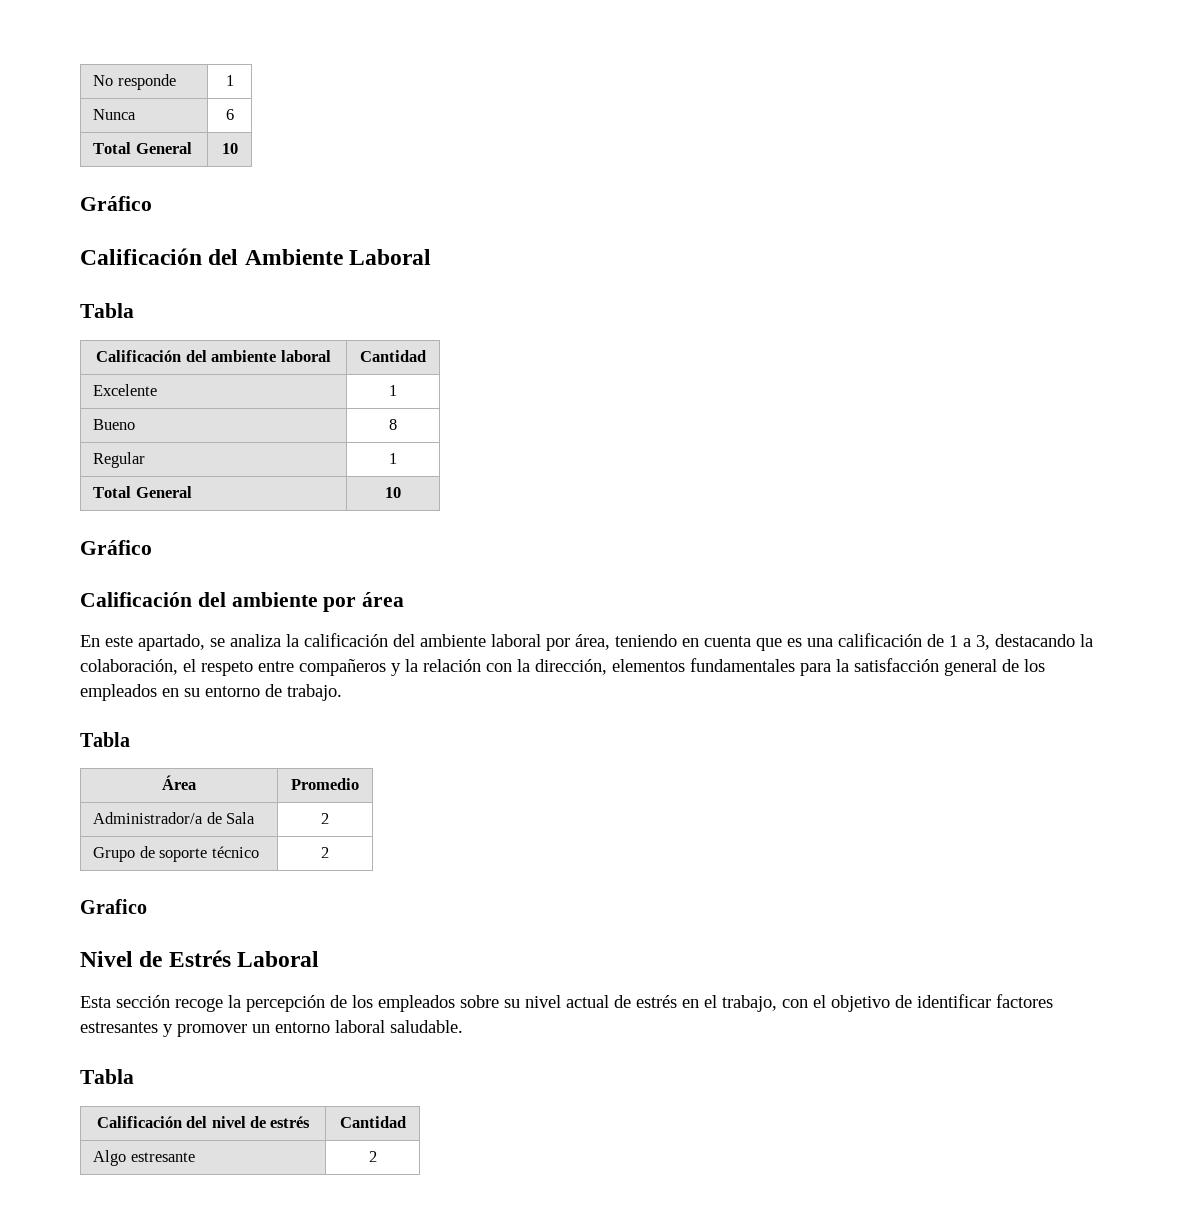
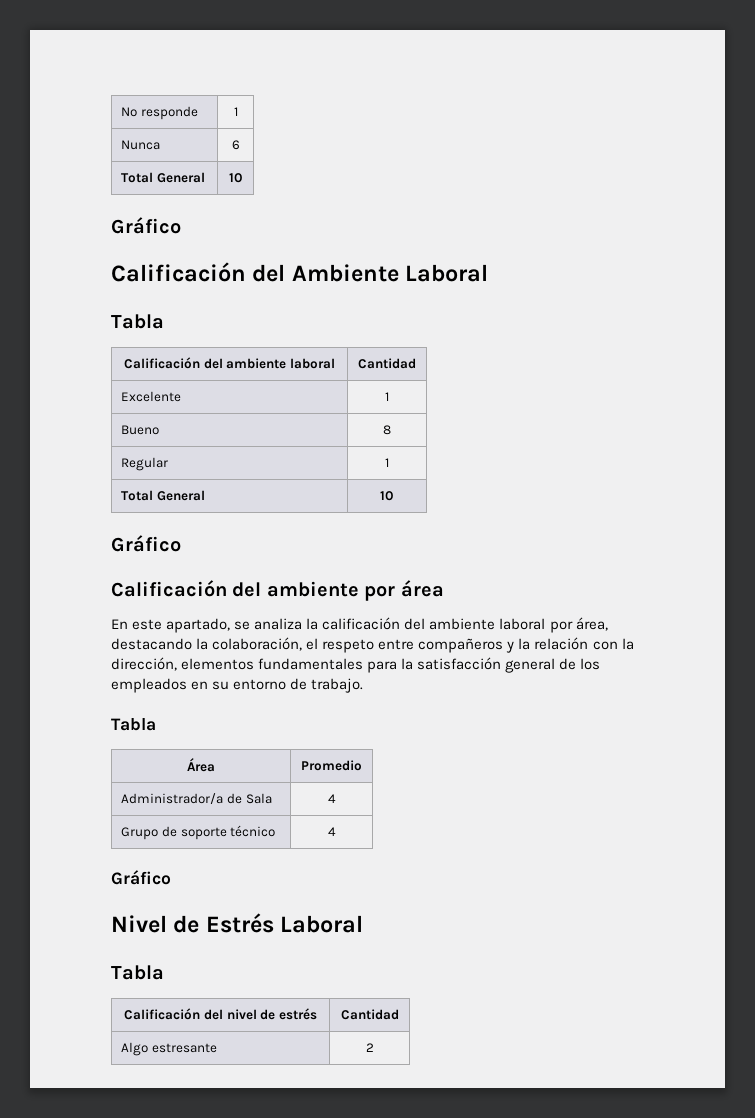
[615,633,990,651] teniendo en cuenta que es una calificación de 1 a 3, -> (608, 624) none
[321,813,329,824] 2 -> [327,794,336,803] 4
[321,847,329,858] [80,899,147,914] 2 // Grafico -> [327,827,336,836] [111,870,171,885] 4 // Gráfico
[80,994,1053,1012] [80,1020,463,1037] // Esta sección recoge la percepción de los empleados sobre su nivel actual de estrés en el trabajo, con el objetivo de identificar factores estresantes y promover un entorno laboral saludable. -> (364, 924) none

